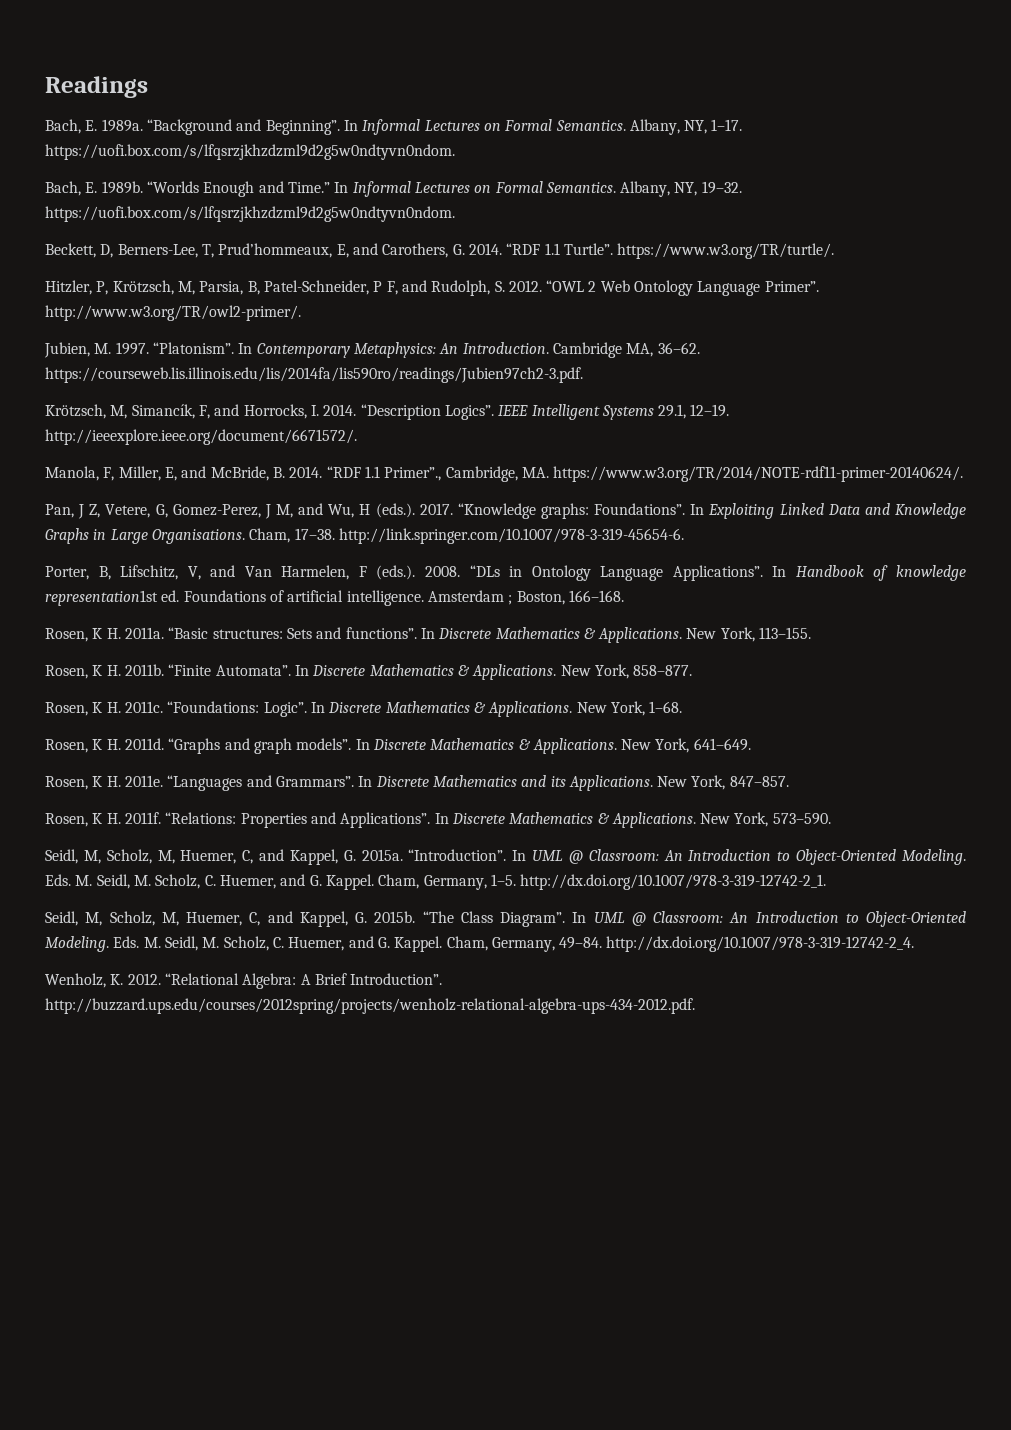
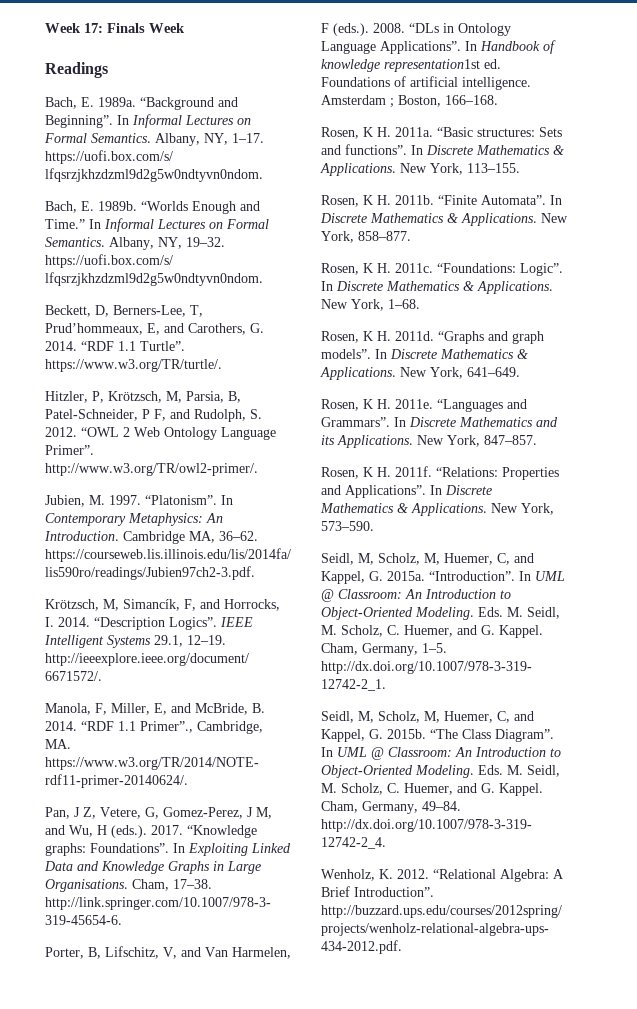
(45, 87) none -> [45,23,185,33] Week 17: Finals Week //

